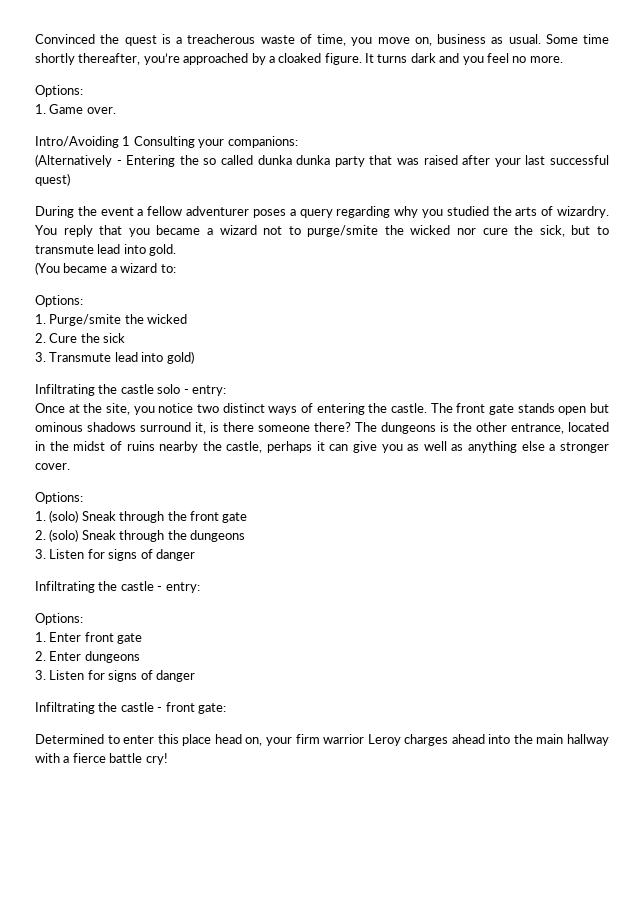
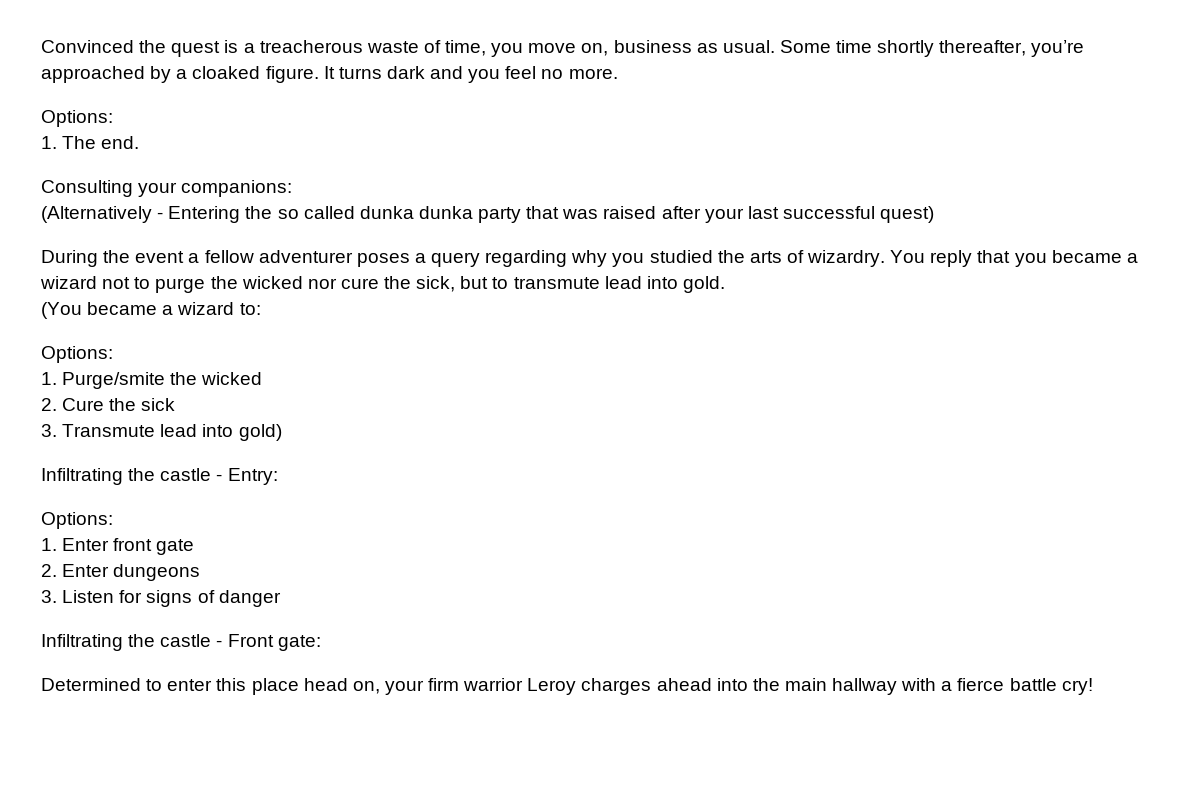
[49,104,116,114] [35,136,131,148] Game over. // Intro/Avoiding 1 -> [62,136,140,149] The end. //
[307,225,379,237] purge/smite -> [155,278,206,293] purge
[157,384,226,396] [35,403,609,415] [35,422,609,434] [35,441,610,453] [35,463,70,470] [35,492,83,504] [35,510,248,523] [35,529,245,542] [35,549,195,561] [35,581,200,593] solo - entry: // Once at the site, you notice two distinct ways of entering the castle. The front gate stands open but ominous shadows surround it, is there someone there? The dungeons is the other entrance, located in the midst of ruins nearby the castle, perhaps it can give you as well as anything else a stronger cover. // Options: // 1. (solo) Sneak through the front gate // 2. (solo) Sneak through the dungeons // 3. Listen for signs of danger // Infiltrating the castle - entry: -> [216,468,278,485] - Entry:
[165,702,195,712] front -> [227,634,274,647] Front

